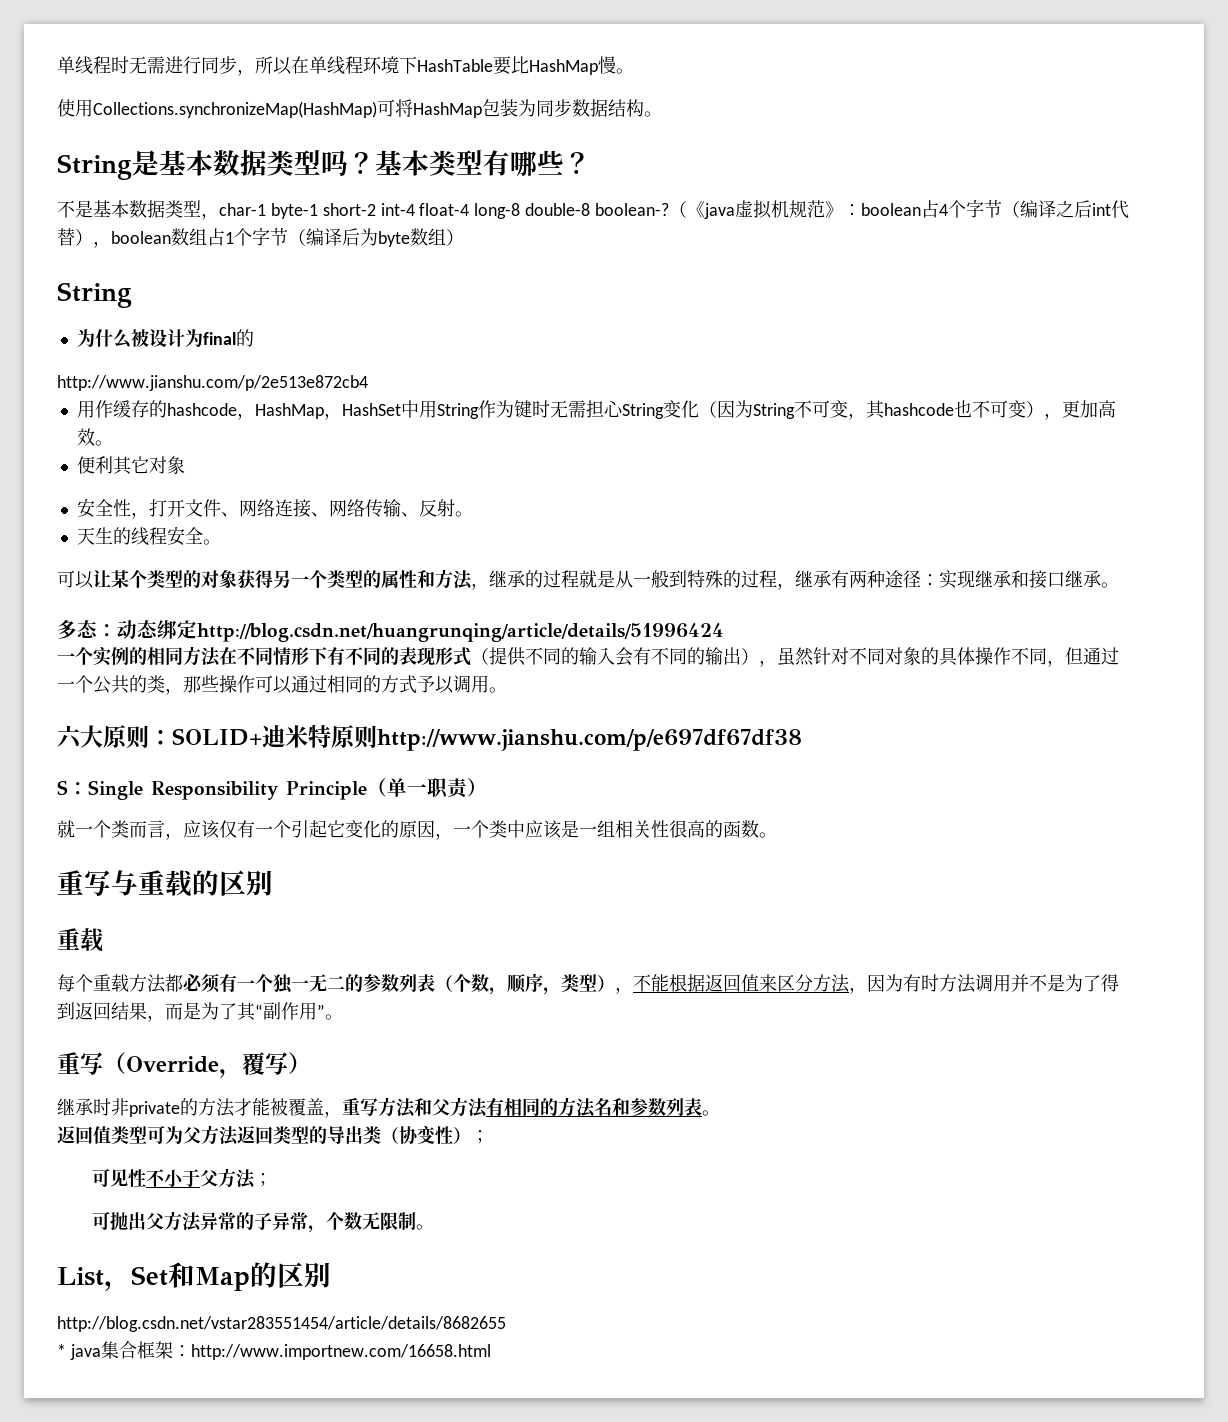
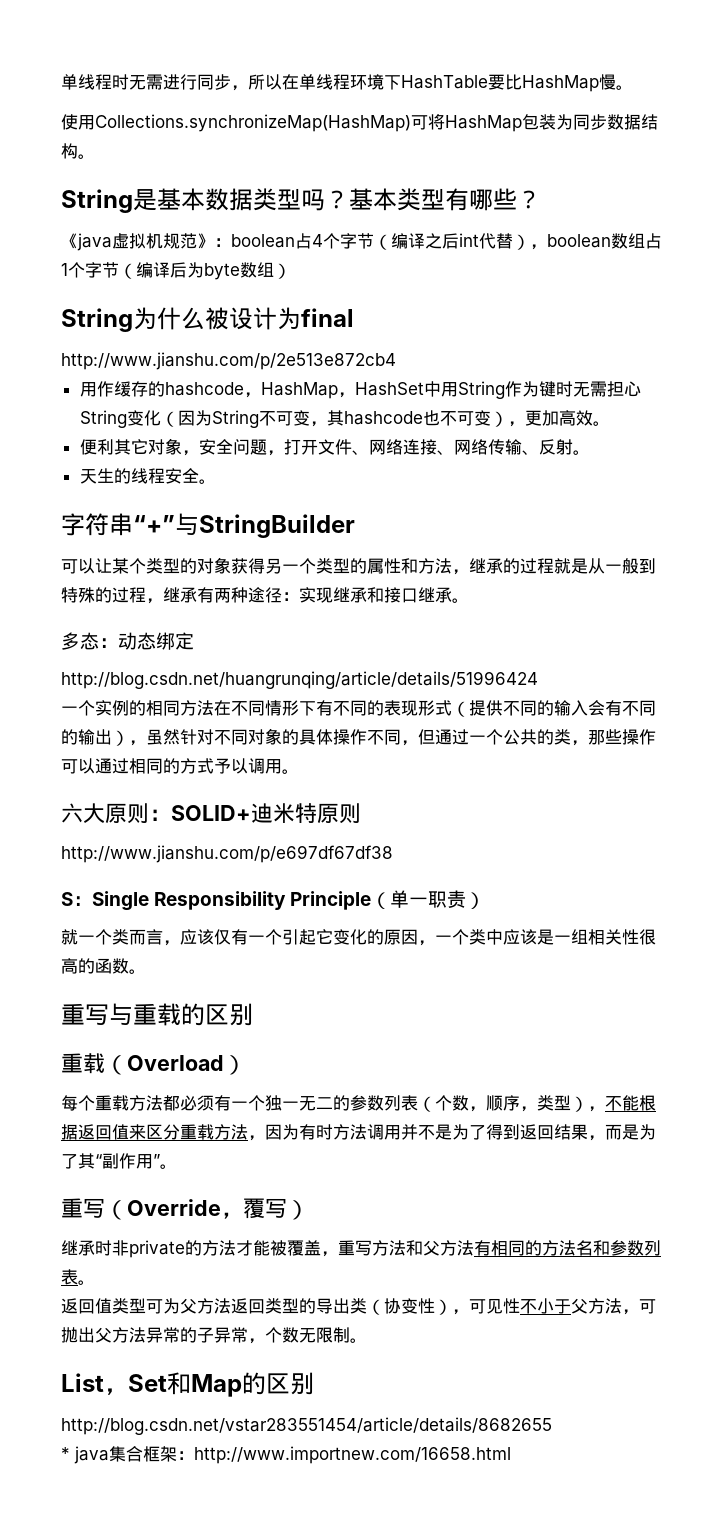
[57,200,688,220] 不是基本数据类型，char-1 byte-1 short-2 int-4 float-4 long-8 double-8 boolean-?（ -> (541, 199) none
(132, 295) // -> (133, 320) none
[235,329,254,347] 的 -> (354, 317) none
[76,498,131,518] // 安全性 -> [181,439,267,456] ，安全问题
(221, 542) none -> [61,513,355,538] // 字符串“+”与StringBuilder
(197, 629) none -> (194, 641) //
(377, 737) none -> (361, 813) //
(104, 940) none -> [105,1055,246,1075] （Overload）
(813, 983) none -> [180,1124,214,1140] 重载
[471,1130,489,1144] ； // -> [452,1309,469,1315] ，
[254,1173,273,1187] ； // -> [622,1309,639,1315] ，

